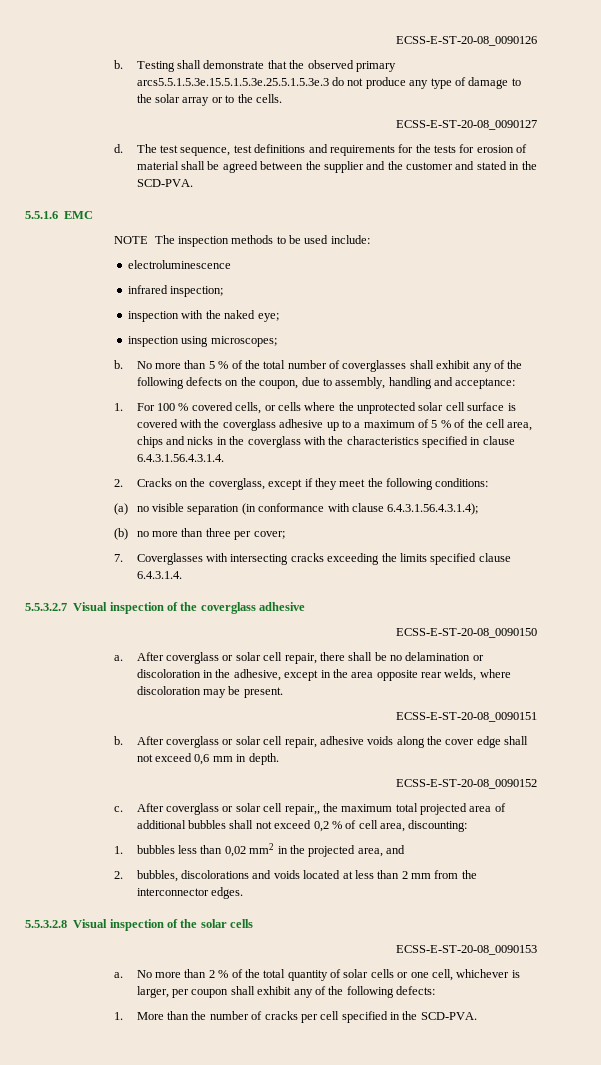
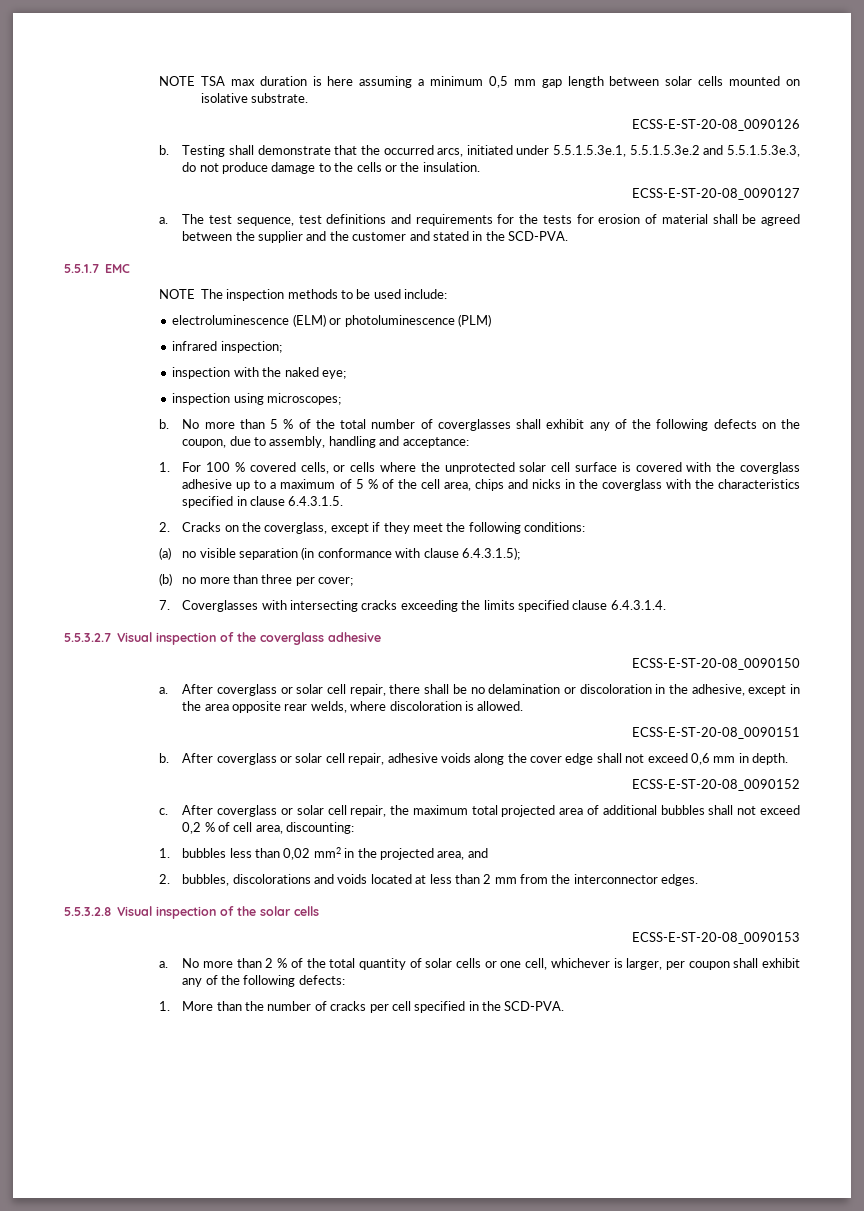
(396, 41) none -> [158,76,801,88] [200,93,309,103] NOTE TSA max duration is here assuming a minimum 0,5 mm gap length between solar cells mounted on isolative substrate. //
[307,60,396,72] [136,77,521,89] [136,94,282,106] observed primary arcs5.5.1.5.3e.15.5.1.5.3e.25.5.1.5.3e.3 do not produce any type of damage to the solar array or to the cells. -> [383,145,800,157] [182,162,480,174] occurred arcs, initiated under 5.5.1.5.3e.1, 5.5.1.5.3e.2 and 5.5.1.5.3e.3, do not produce damage to the cells or the insulation.
[114,144,124,153] d. -> [158,217,168,224] a.
[25,211,58,219] 5.5.1.6 -> [64,264,99,273] 5.5.1.7
(232, 264) none -> [292,314,491,327] (ELM) or photoluminescence (PLM)
[136,454,224,462] 6.4.3.1.56.4.3.1.4. -> [288,496,344,506] 6.4.3.1.5.
[387,503,479,515] 6.4.3.1.56.4.3.1.4); -> [461,547,520,560] 6.4.3.1.5);
[203,686,283,698] may be present. -> [464,701,524,711] is allowed.
[284,804,320,815] repair,, -> [350,805,387,817] repair,

